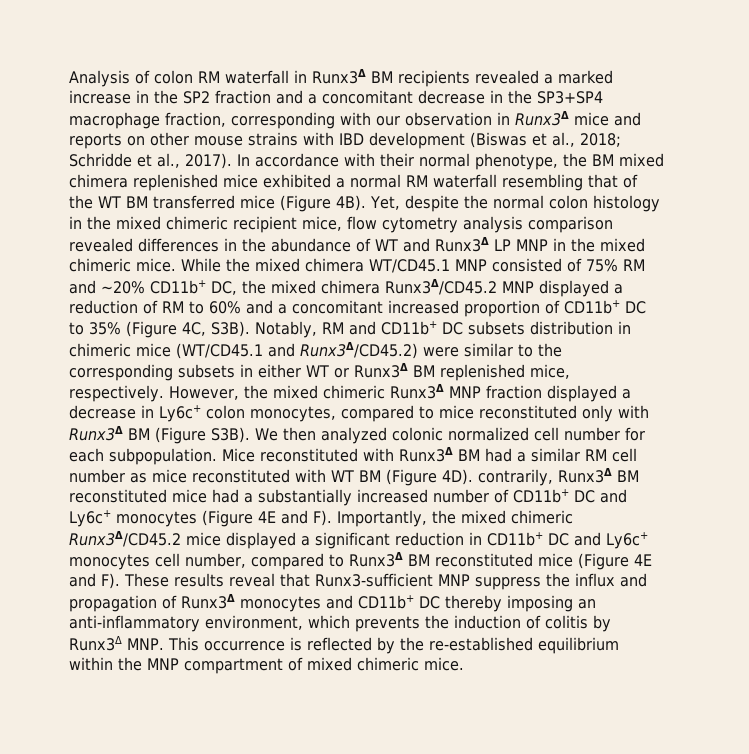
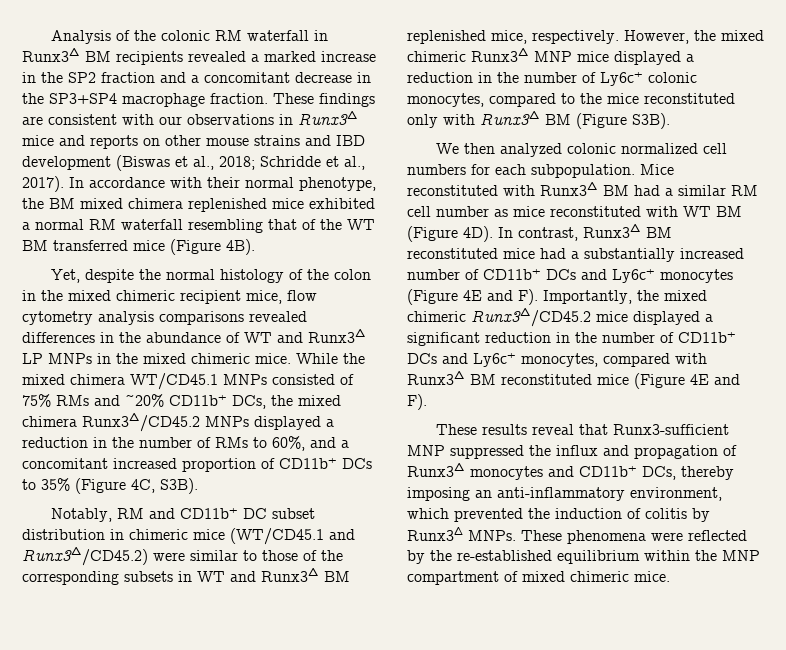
[154,70,193,84] colon -> [133,30,210,41] the colonic
[165,112,335,129] fraction, corresponding -> [210,93,375,107] [22,114,117,125] fraction. These findings are consistent
[405,112,492,126] observation -> [187,114,274,125] observations
[303,132,334,145] with -> [305,135,331,146] and
(366, 203) none -> (255, 247) //
[548,195,660,212] colon histology -> [219,269,371,283] histology of the colon
[528,216,613,233] comparison -> [159,311,244,325] comparisons
[516,239,548,251] MNP -> [48,353,92,364] MNPs
[455,259,487,271] MNP -> [223,374,267,385] MNPs
[623,259,645,271] RM -> [56,395,89,406] RMs
[211,281,237,295] DC, -> [232,395,266,409] DCs,
[502,280,623,297] [69,300,241,314] MNP displayed a reduction of RM to 60% -> [205,416,334,430] [22,436,305,451] MNPs displayed a reduction in the number of RMs to 60%,
[625,301,646,314] DC -> [342,458,372,469] DCs
(250, 329) none -> (198, 486) //
[467,321,525,335] subsets -> [271,508,315,519] subset
(533, 350) none -> [262,550,317,561] those of
[258,364,349,378] either WT or -> [197,571,256,582] WT and
[485,385,631,402] [69,405,245,422] fraction displayed a decrease in Ly6c+ colon -> [577,51,694,65] [407,72,697,86] mice displayed a reduction in the number of Ly6c+ colonic
(434, 412) none -> [580,93,602,104] the
(250, 435) none -> (670, 121) //
[563,427,620,441] number -> [407,164,466,175] numbers
[477,469,553,486] contrarily, -> [498,227,578,241] In contrast,
[574,490,595,503] DC -> [546,269,576,280] DCs
[487,532,648,549] [69,553,344,570] CD11b+ DC and Ly6c+ monocytes cell number, compared to -> [575,332,736,343] [407,353,707,367] the number of CD11b+ DCs and Ly6c+ monocytes, compared with
(120, 581) none -> (427, 402) //
[475,577,541,590] suppress -> [450,445,524,459] suppressed
[419,596,440,609] DC -> [642,466,676,480] DCs,
[355,616,420,632] prevents -> [454,508,523,522] prevented
[127,637,302,651] MNP. This occurrence is -> [468,530,683,544] MNPs. These phenomena were

